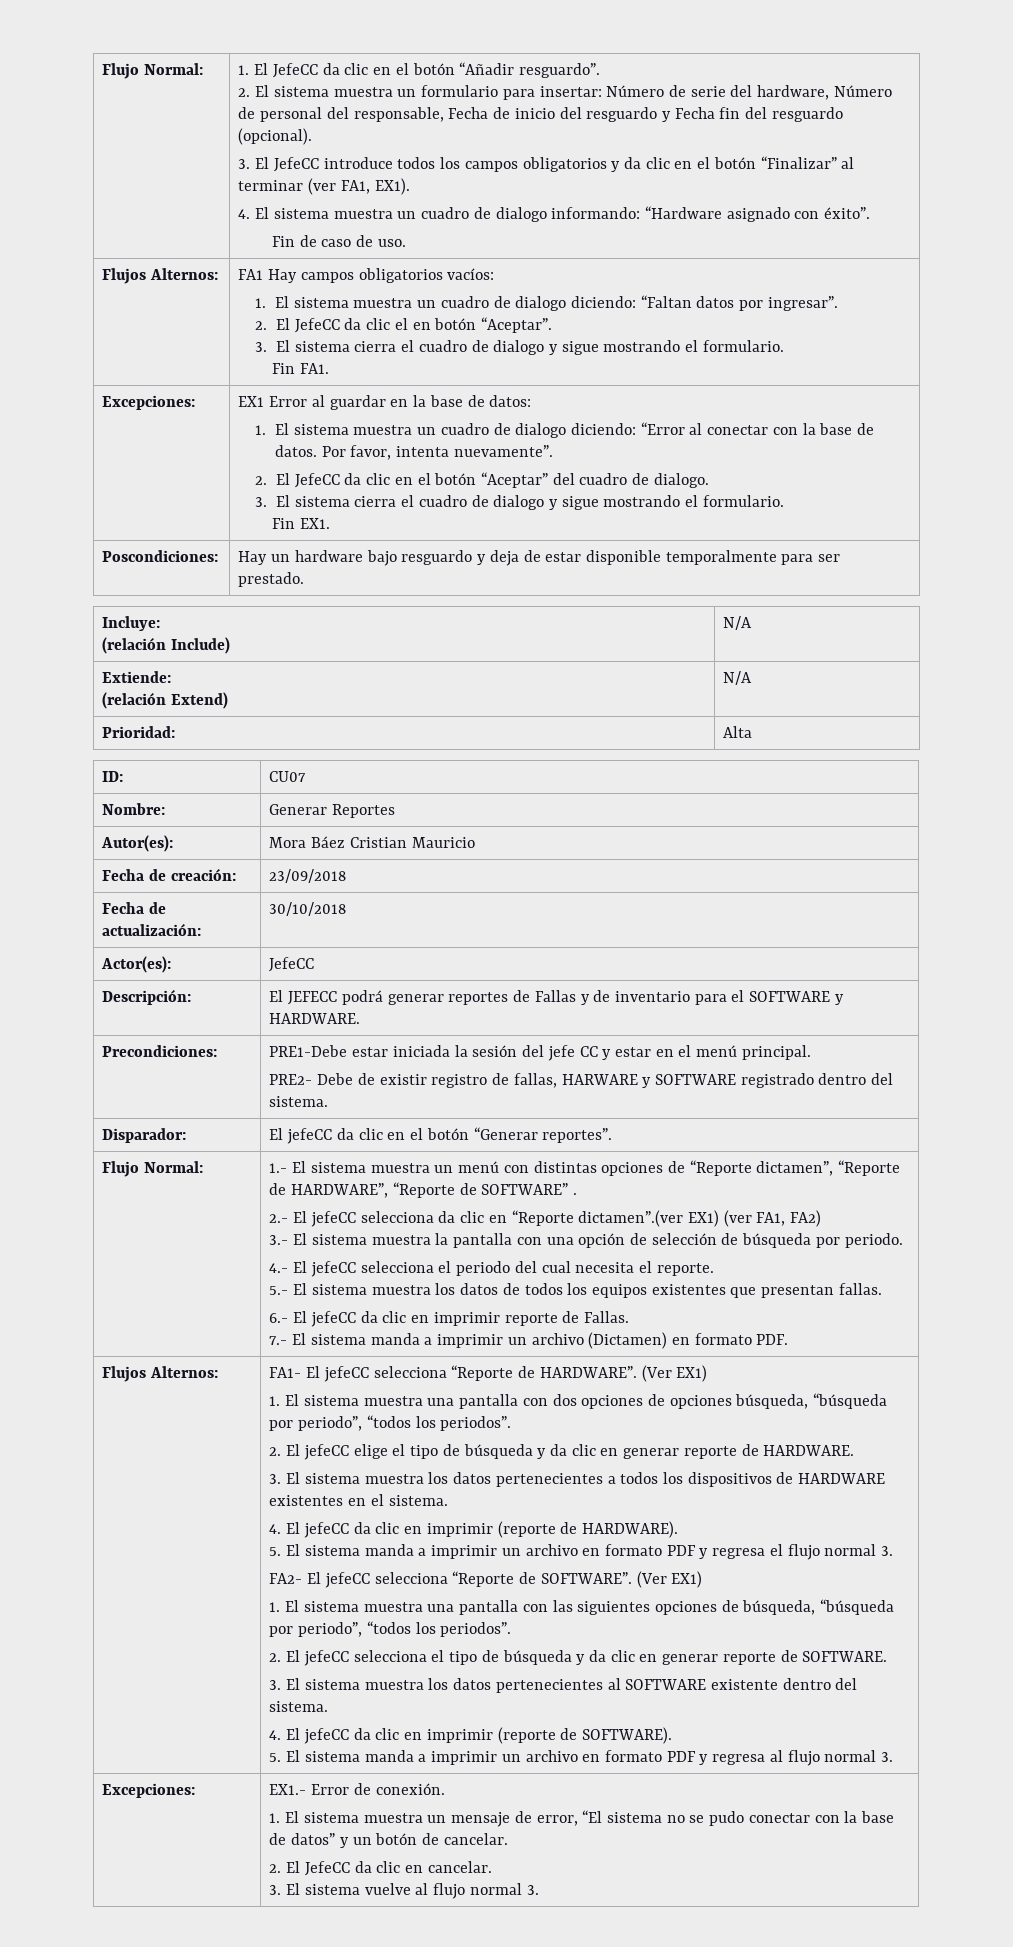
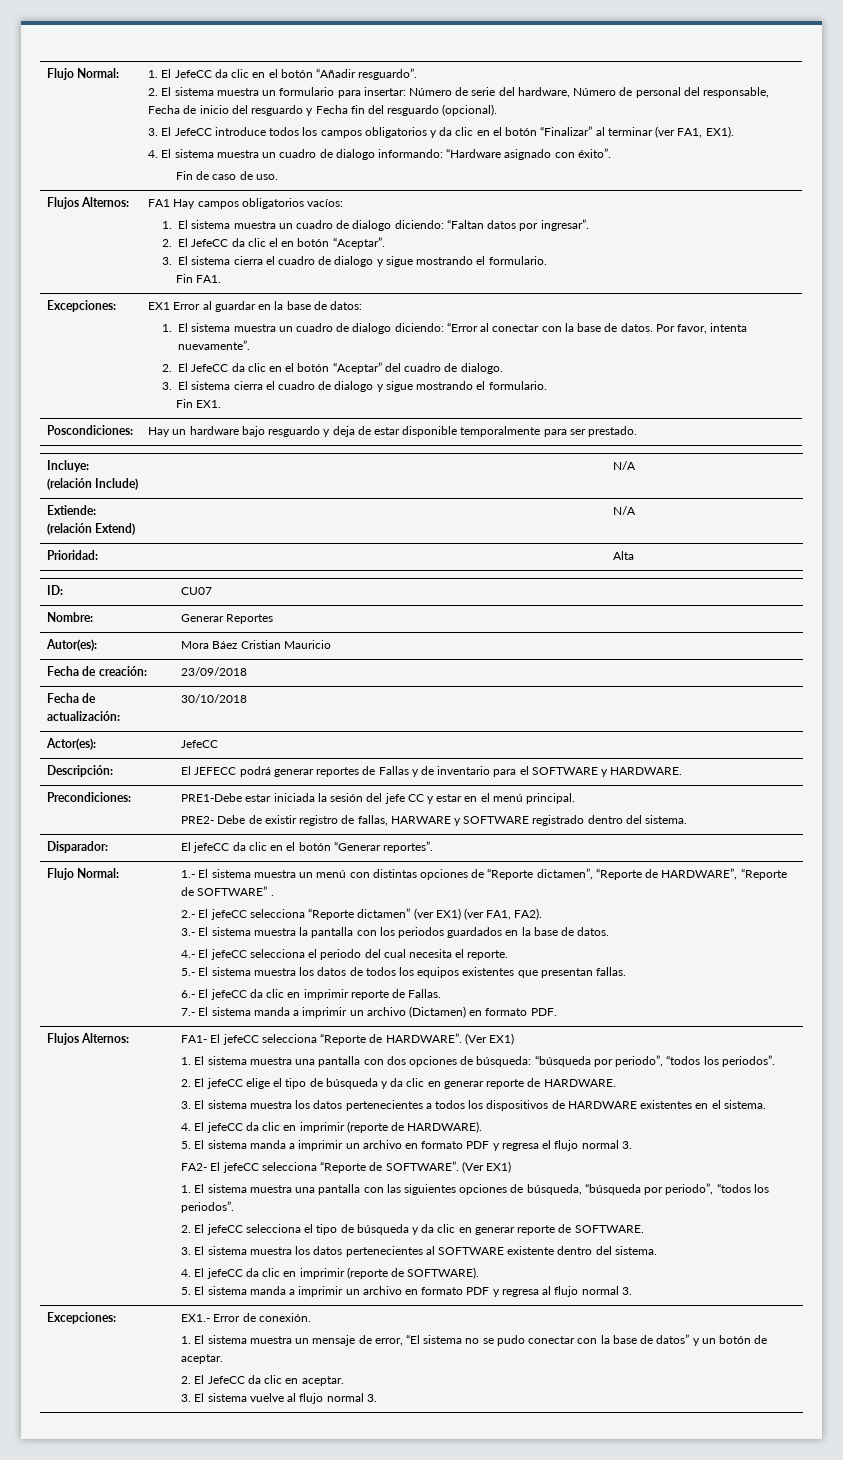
[438,1210,684,1227] da clic en “Reporte dictamen”.(ver -> [308,908,434,920] “Reporte dictamen” (ver
[790,1210,822,1227] FA2) -> [514,908,543,920] FA2).
[546,1233,903,1248] una opción de selección de búsqueda por periodo. -> [379,927,610,938] los periodos guardados en la base de datos.
[669,1394,809,1409] opciones búsqueda, -> [476,1056,532,1067] búsqueda:
[443,1833,508,1845] [269,1861,492,1876] cancelar. // 2. El JefeCC da clic en cancelar. -> [181,1354,224,1364] [181,1375,344,1386] aceptar. // 2. El JefeCC da clic en aceptar.

